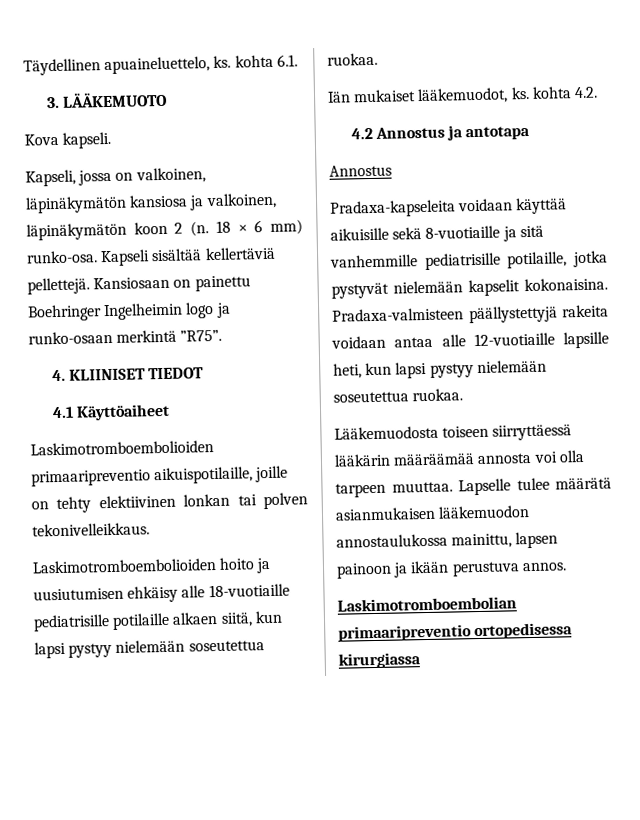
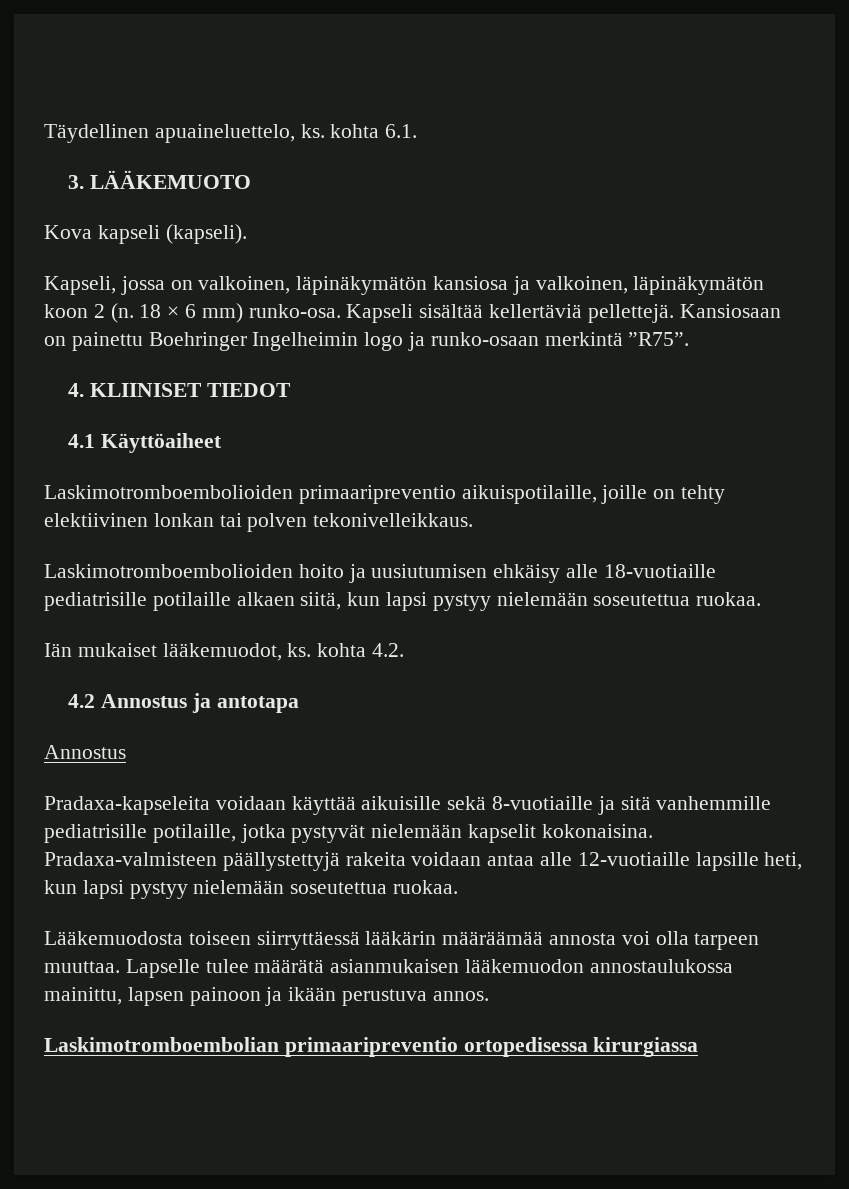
[62,131,112,149] kapseli. -> [97,224,247,244] kapseli (kapseli).

